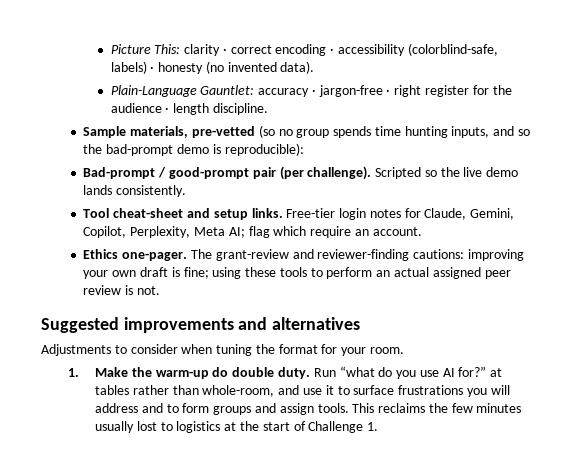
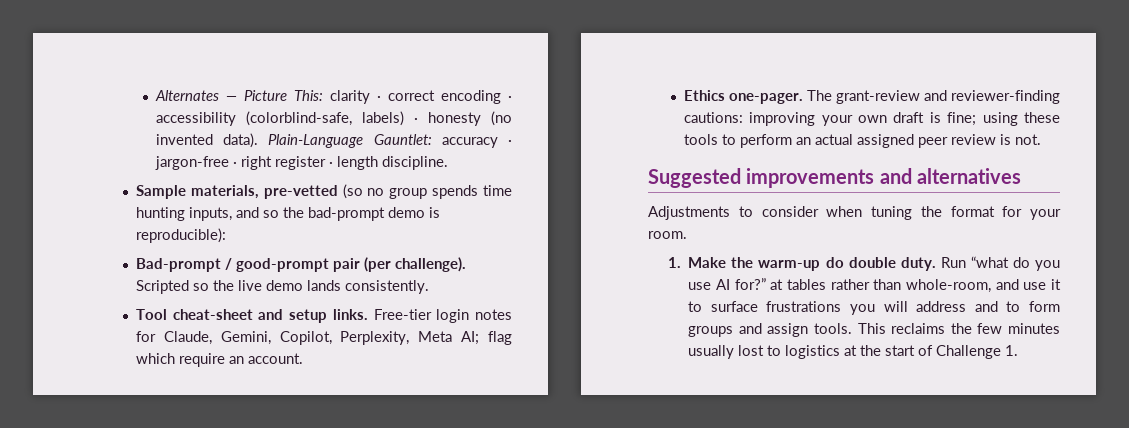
(110, 49) none -> [155,90,238,101] Alternates —
(315, 67) // -> (259, 140) none
[472,85,512,95] [110,103,162,113] for the audience -> (327, 163) none

